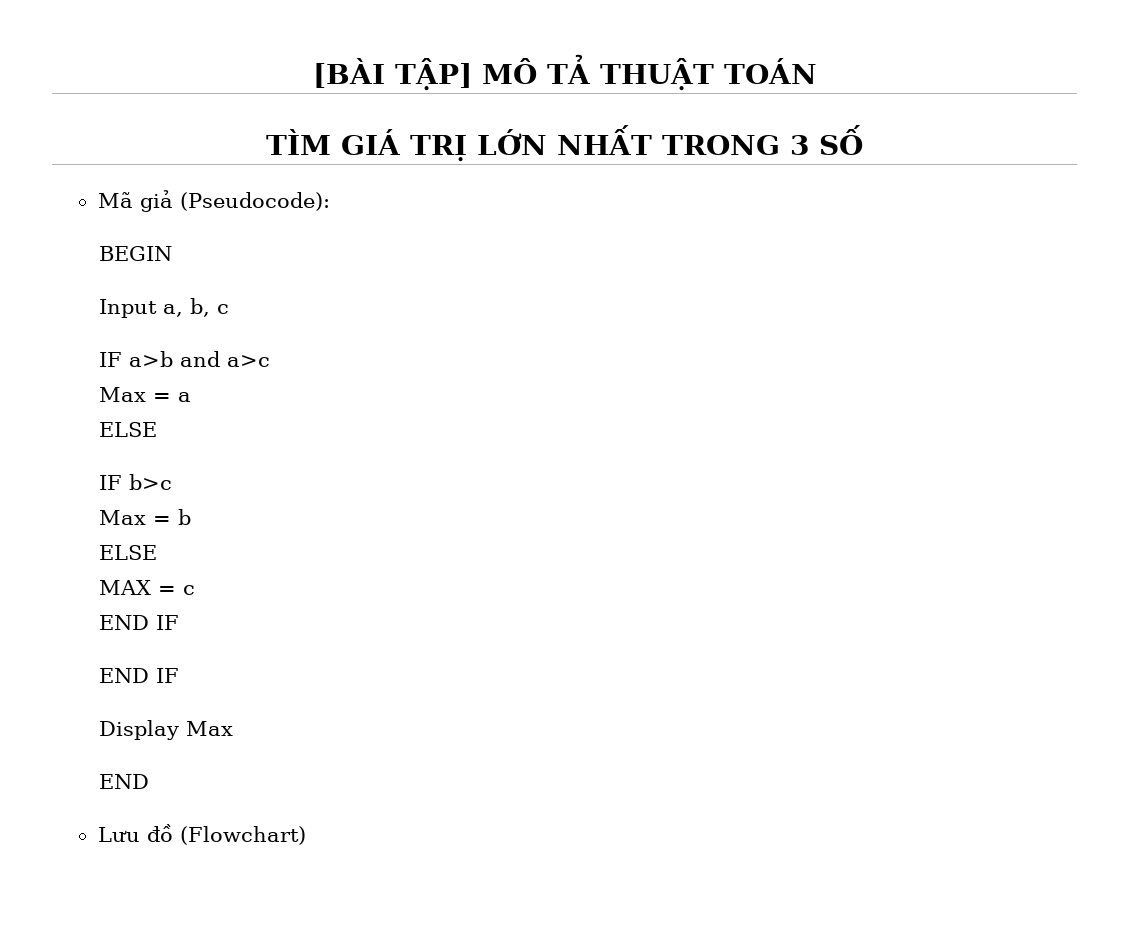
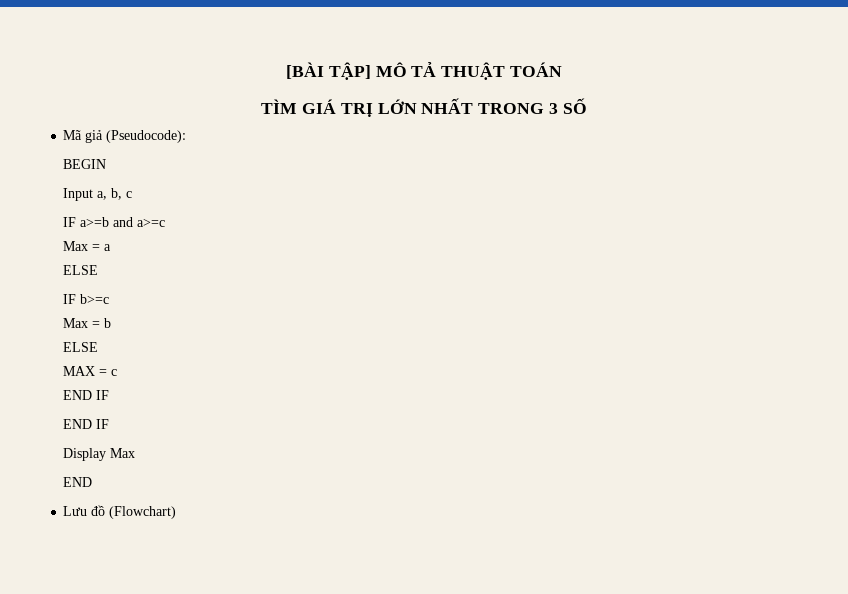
[128,351,270,367] a>b and a>c -> [80,217,166,227] a>=b and a>=c
[128,474,172,490] b>c -> [80,294,110,304] b>=c

